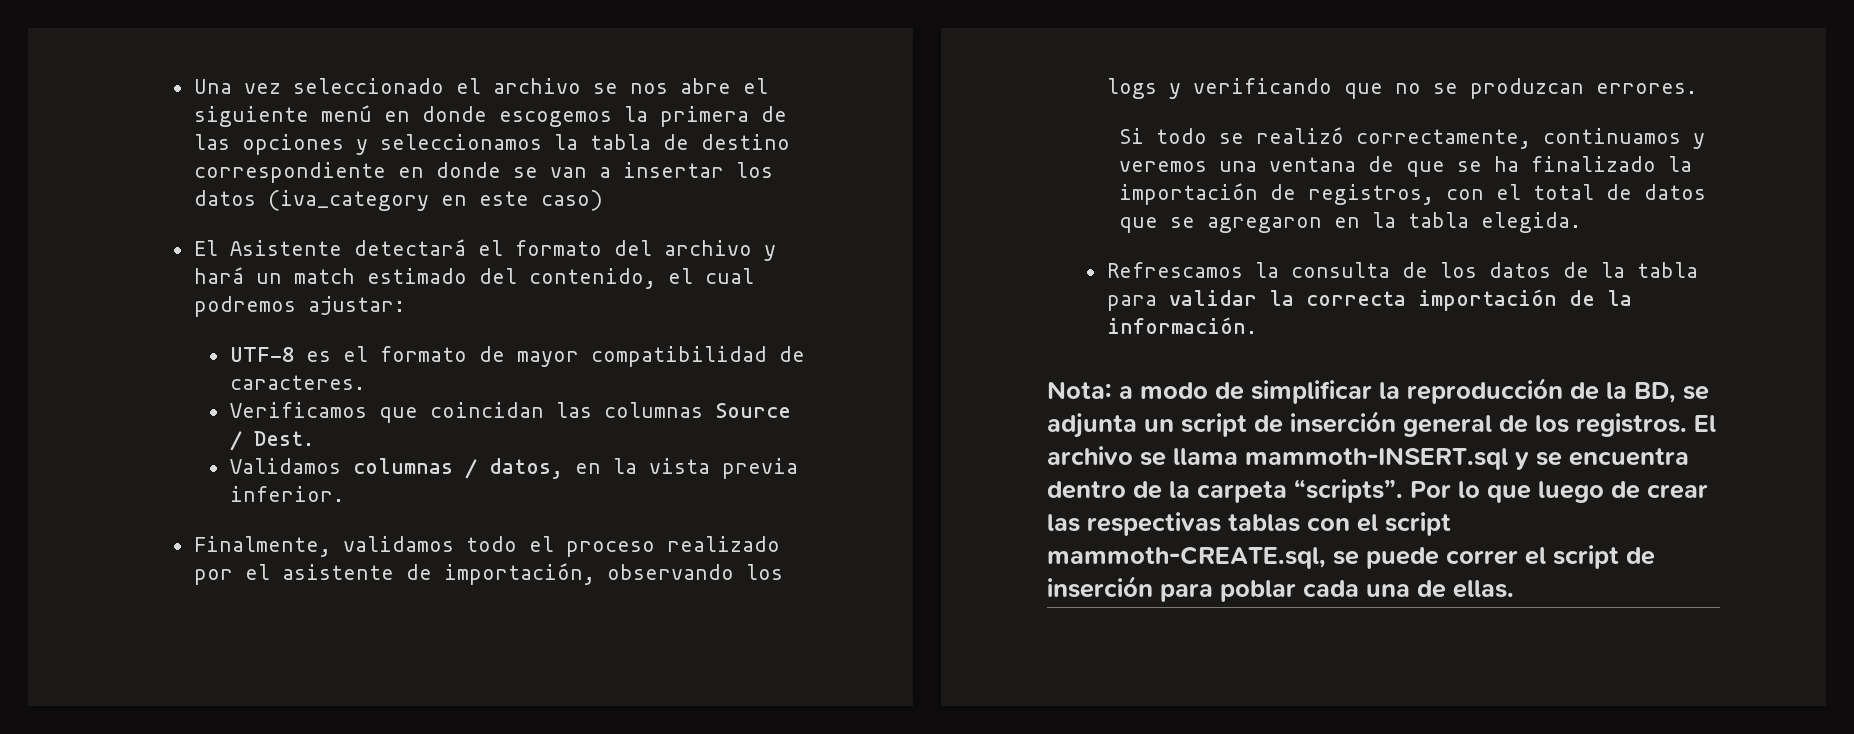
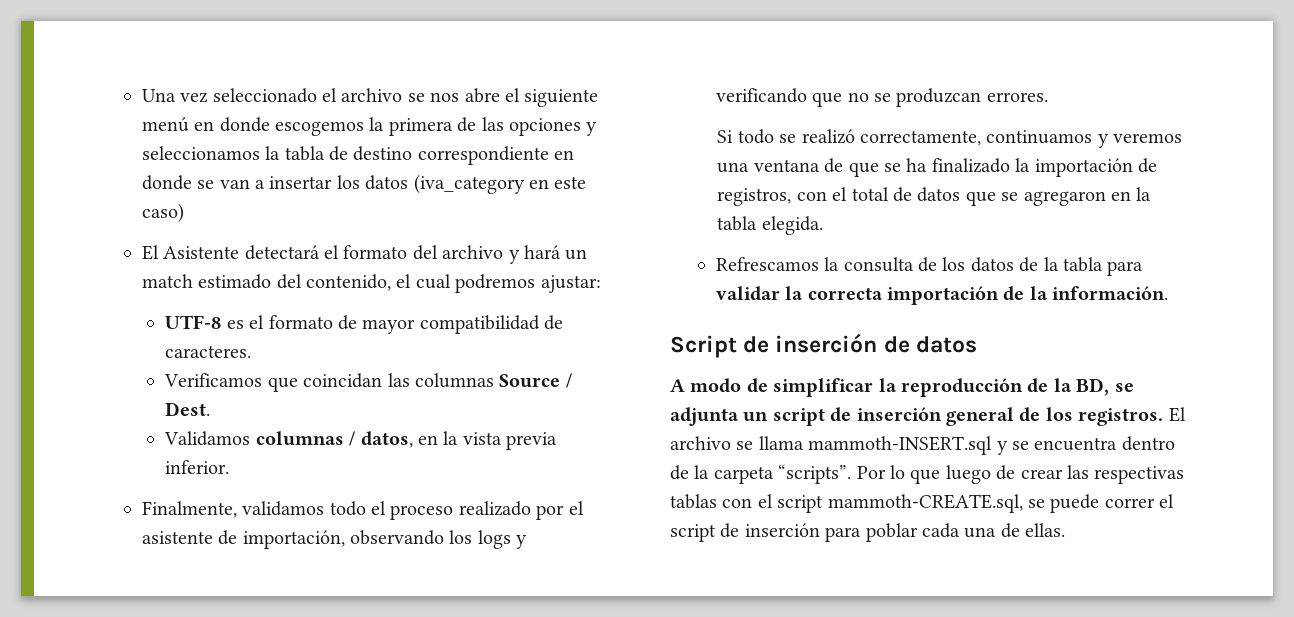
[1047,381,1133,399] Nota: a -> [670,333,977,358] [670,379,685,392] Script de inserción de datos // A

